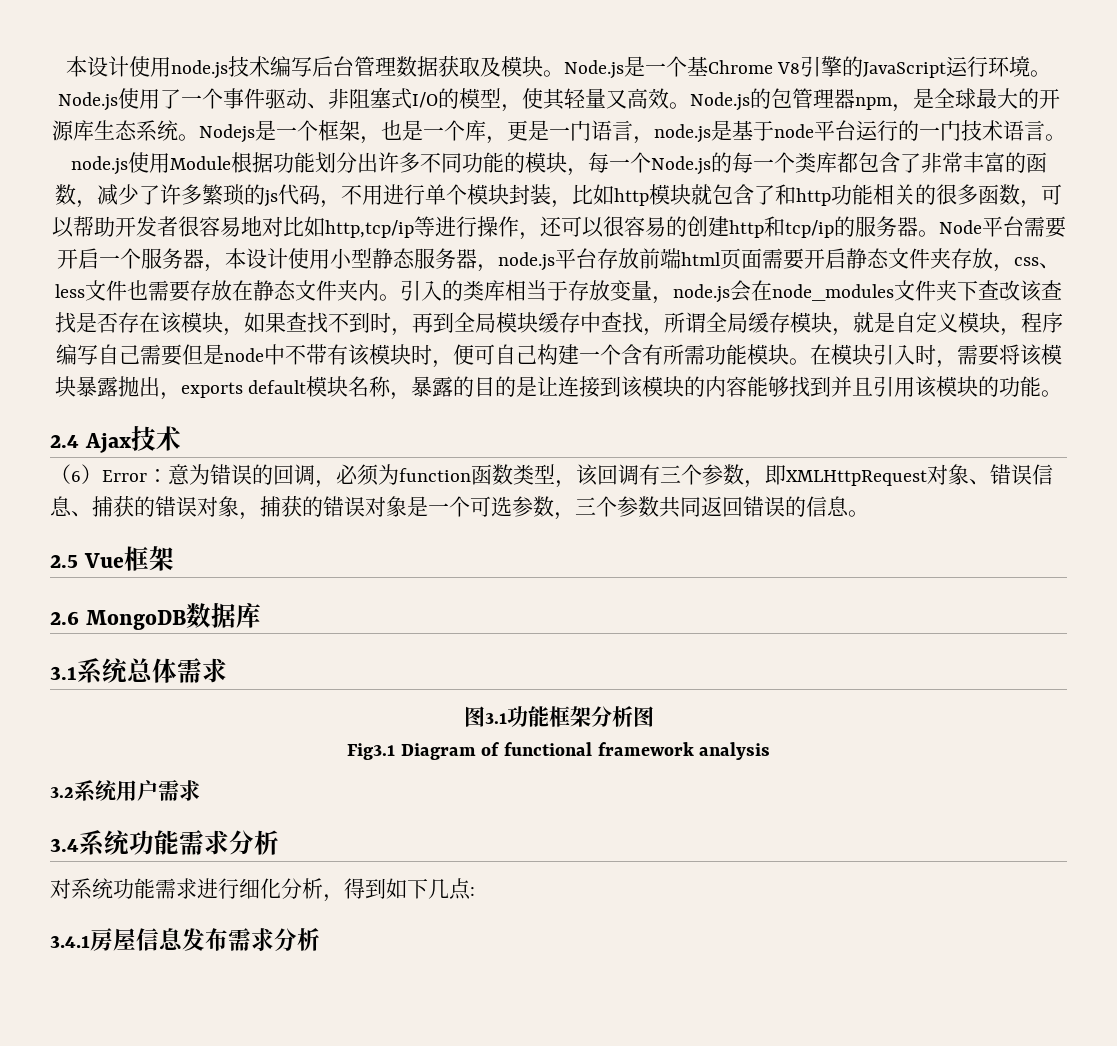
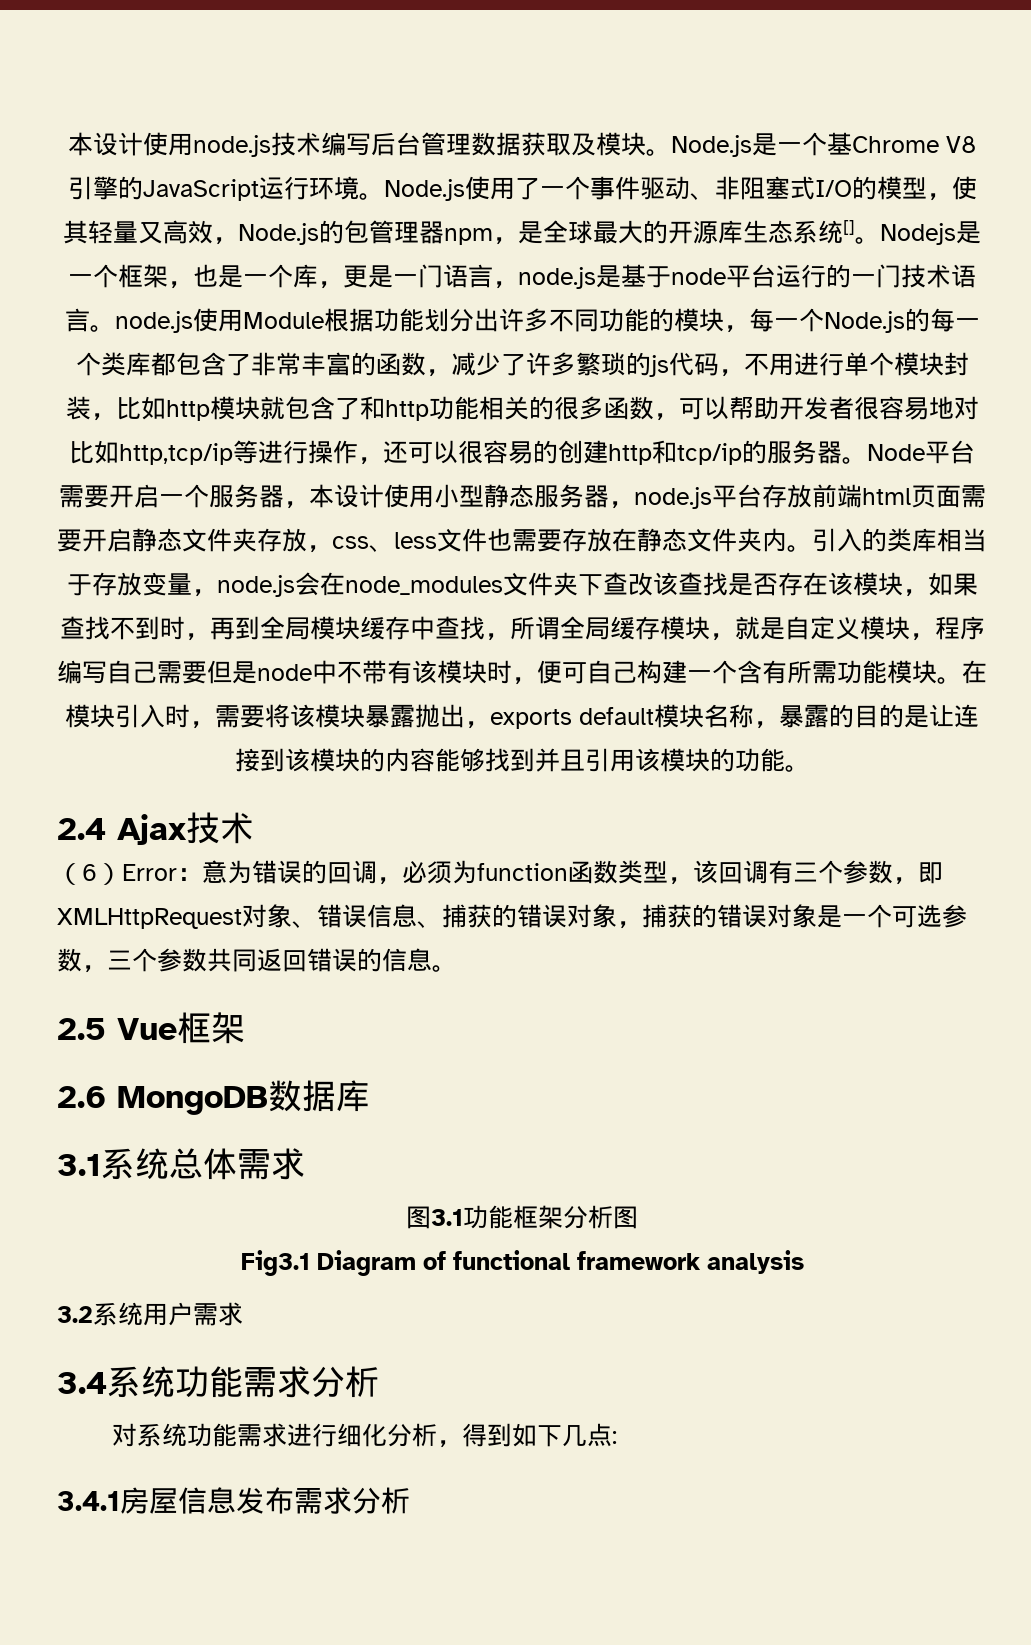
[668,102,690,109] 。 -> [213,237,238,245] ，
(178, 130) none -> [843,220,855,235] []

